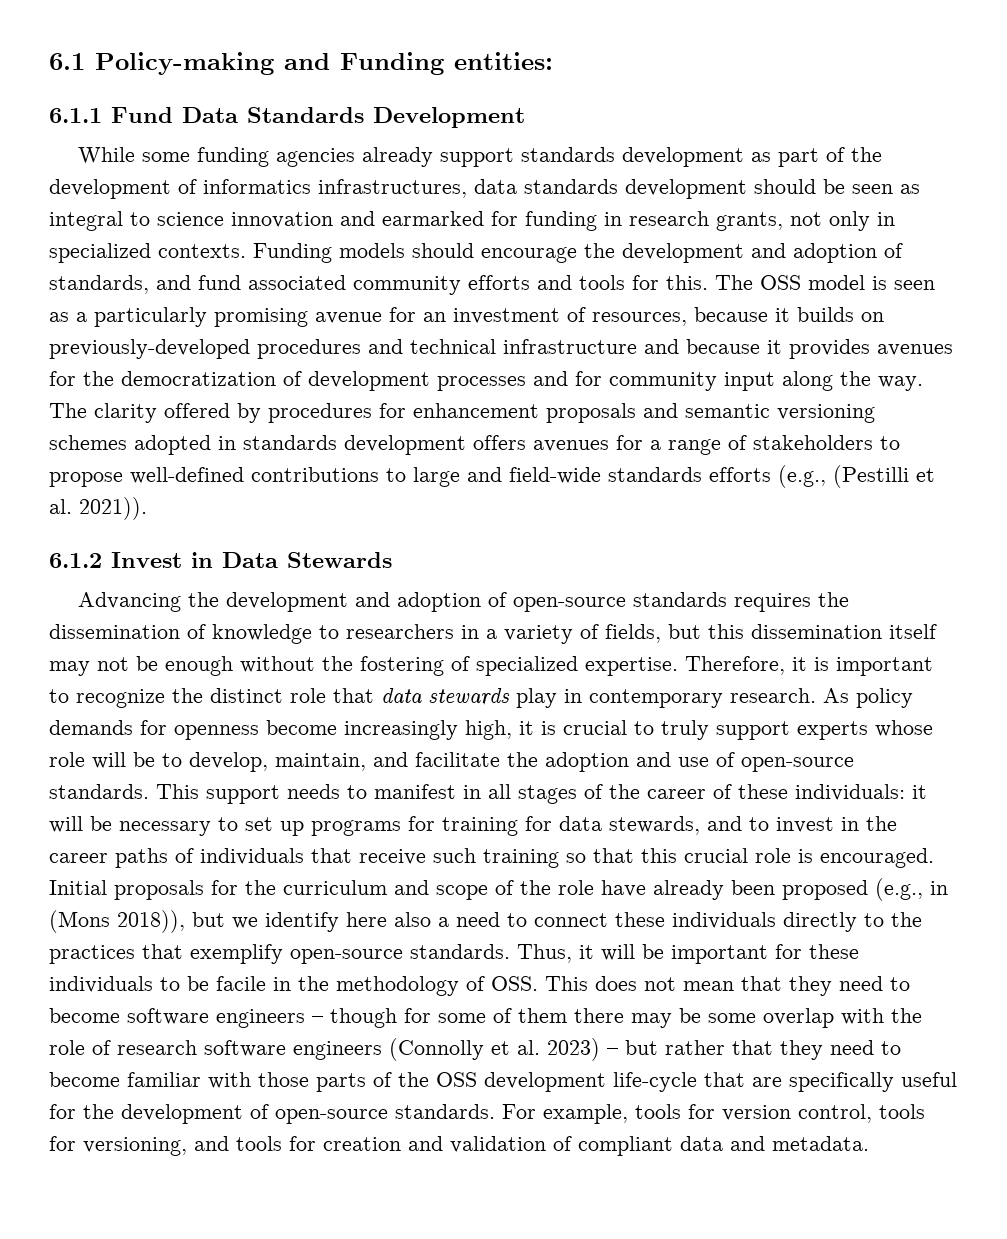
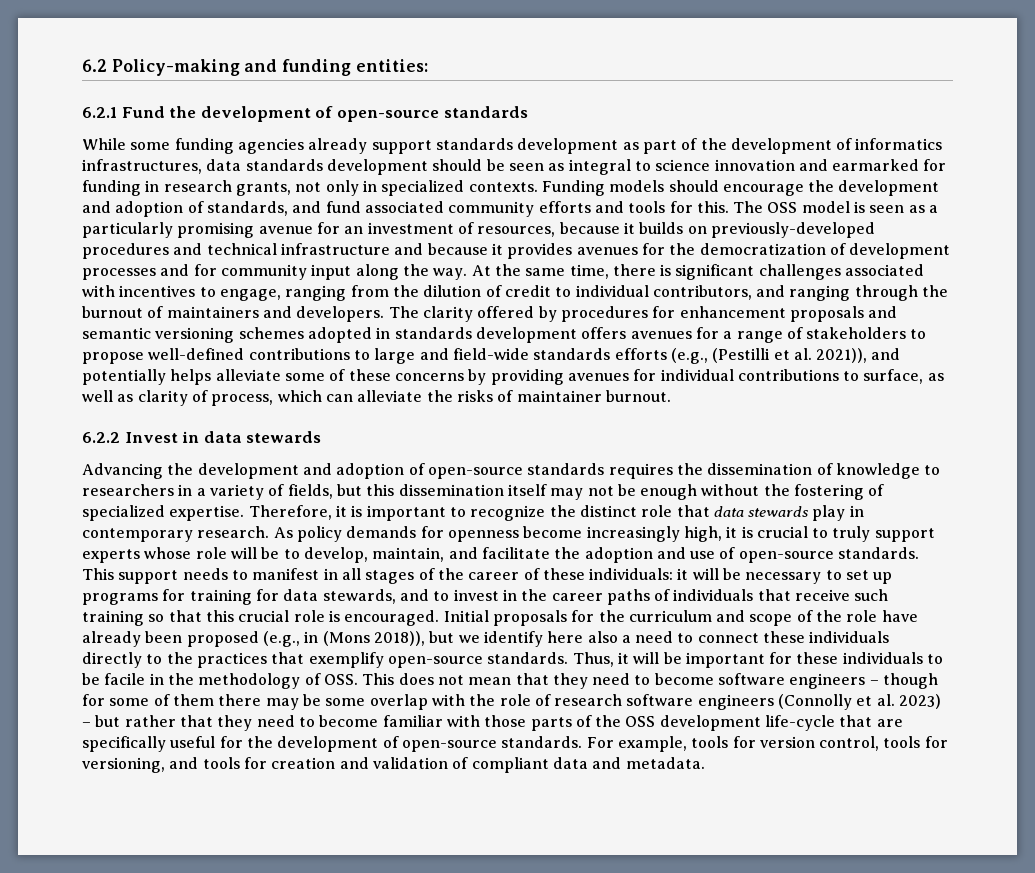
[49,53,85,70] 6.1 -> [82,59,107,72] 6.2
[340,52,444,75] Funding -> [282,59,352,76] funding
[49,107,525,128] 6.1.1 Fund Data Standards Development -> [82,106,528,122] 6.2.1 Fund the development of open-source standards
(923, 383) none -> [471,264,925,280] [82,285,949,301] [82,306,385,322] At the same time, there is significant challenges associated with incentives to engage, ranging from the dilution of credit to individual contributors, and ranging through the burnout of maintainers and developers.
[79,497,147,520] [49,552,392,568] 2021)). // 6.1.2 Invest in Data Stewards -> [816,348,901,363] [82,369,944,385] [82,390,671,406] [82,431,322,443] 2021)), and potentially helps alleviate some of these concerns by providing avenues for individual contributions to surface, as well as clarity of process, which can alleviate the risks of maintainer burnout. // 6.2.2 Invest in data stewards

